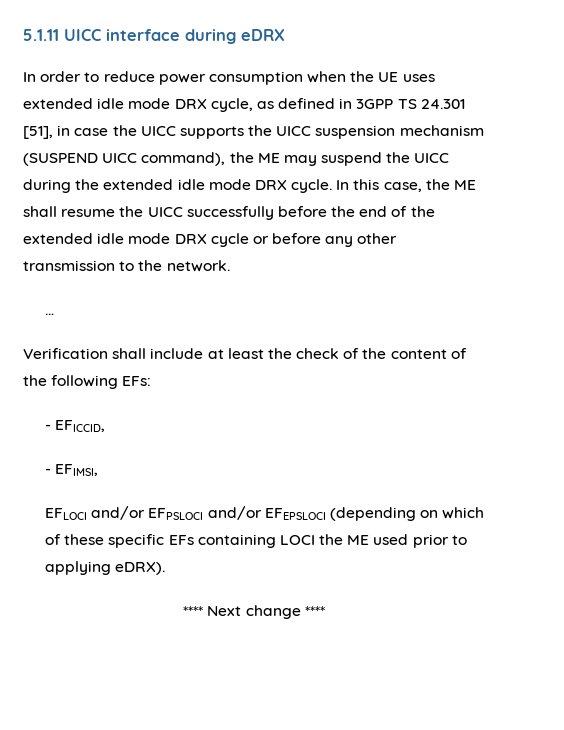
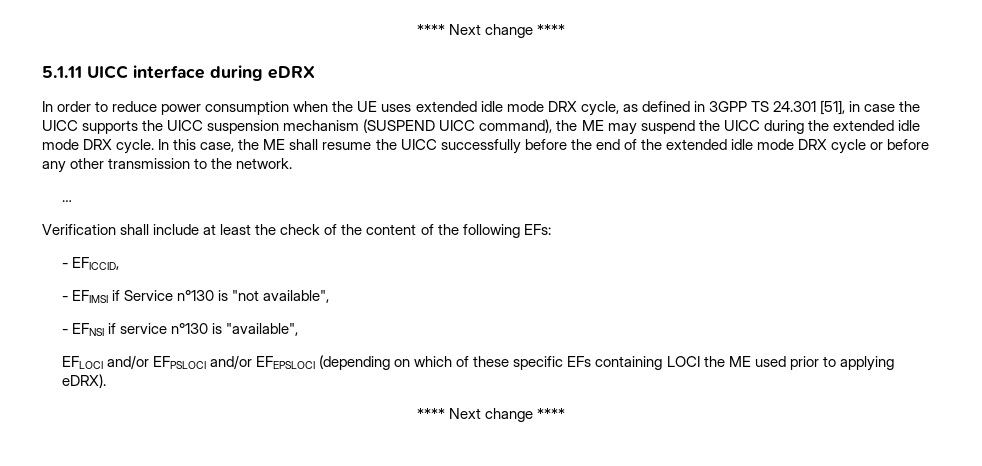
(23, 35) none -> [416,24,566,38] **** Next change **** //
[55,464,99,476] EFIMSI, -> [71,290,330,303] [61,323,299,336] EFIMSI if Service n°130 is "not available", // - EFNSI if service n°130 is "available",

